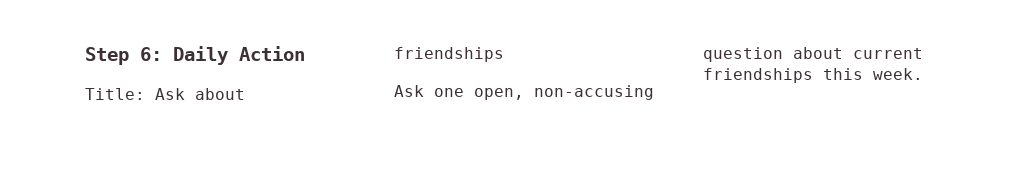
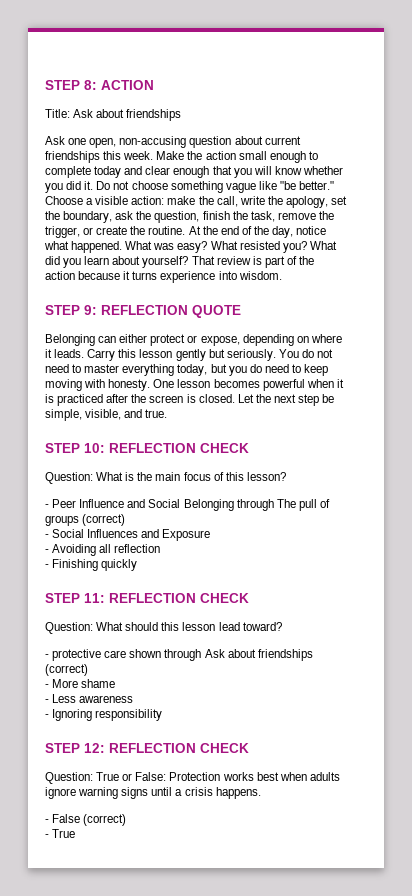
[85,46,305,65] Step 6: Daily Action -> [45,80,154,90] STEP 8: ACTION
(923, 74) none -> [156,151,318,163] [45,166,343,178] [45,181,335,193] [45,196,348,208] [45,211,334,223] [45,226,327,238] [44,241,337,253] [45,256,315,268] [45,271,282,283] [45,305,241,318] [45,334,342,346] [45,349,334,361] [45,364,329,376] [45,379,344,391] [45,394,335,406] [45,409,168,421] [45,443,249,453] [45,472,286,484] [45,499,330,511] [45,514,126,526] [45,529,211,541] [45,544,161,556] [45,559,138,571] [45,593,249,603] [45,622,282,634] [45,649,313,661] [45,664,88,676] [45,679,116,688] [45,694,134,703] [45,709,163,721] [45,743,249,753] [45,772,340,784] [45,787,261,799] [45,814,127,826] [45,829,76,838] Make the action small enough to complete today and clear enough that you will know whether you did it. Do not choose something vague like "be better." Choose a visible action: make the call, write the apology, set the boundary, ask the question, finish the task, remove the trigger, or create the routine. At the end of the day, notice what happened. What was easy? What resisted you? What did you learn about yourself? That review is part of the action because it turns experience into wisdom. // STEP 9: REFLECTION QUOTE // Belonging can either protect or expose, depending on where it leads. Carry this lesson gently but seriously. You do not need to master everything today, but you do need to keep moving with honesty. One lesson becomes powerful when it is practiced after the screen is closed. Let the next step be simple, visible, and true. // STEP 10: REFLECTION CHECK // Question: What is the main focus of this lesson? // - Peer Influence and Social Belonging through The pull of groups (correct) // - Social Influences and Exposure // - Avoiding all reflection // - Finishing quickly // STEP 11: REFLECTION CHECK // Question: What should this lesson lead toward? // - protective care shown through Ask about friendships (correct) // - More shame // - Less awareness // - Ignoring responsibility // STEP 12: REFLECTION CHECK // Question: True or False: Protection works best when adults ignore warning signs until a crisis happens. // - False (correct) // - True

